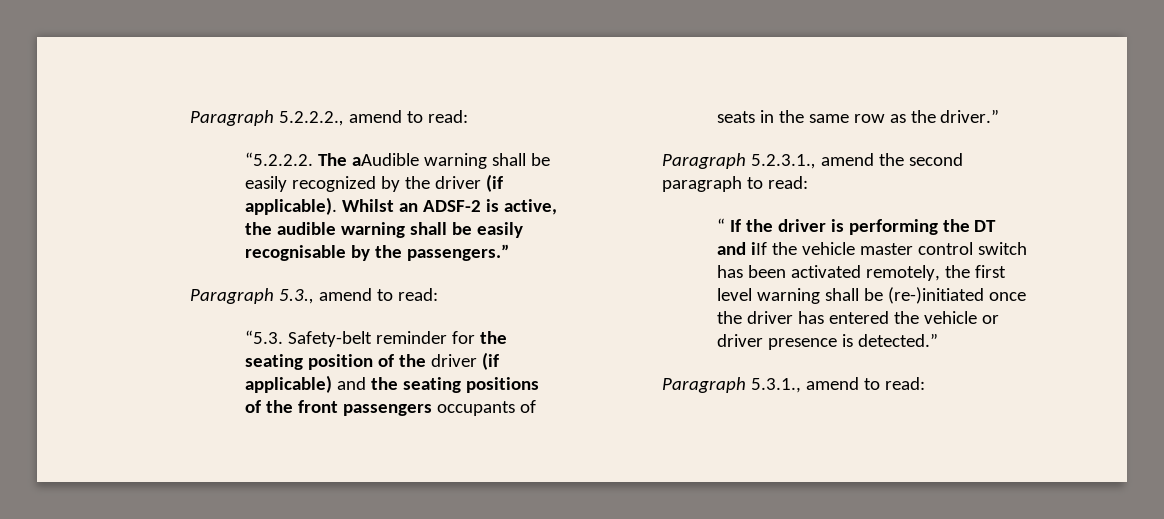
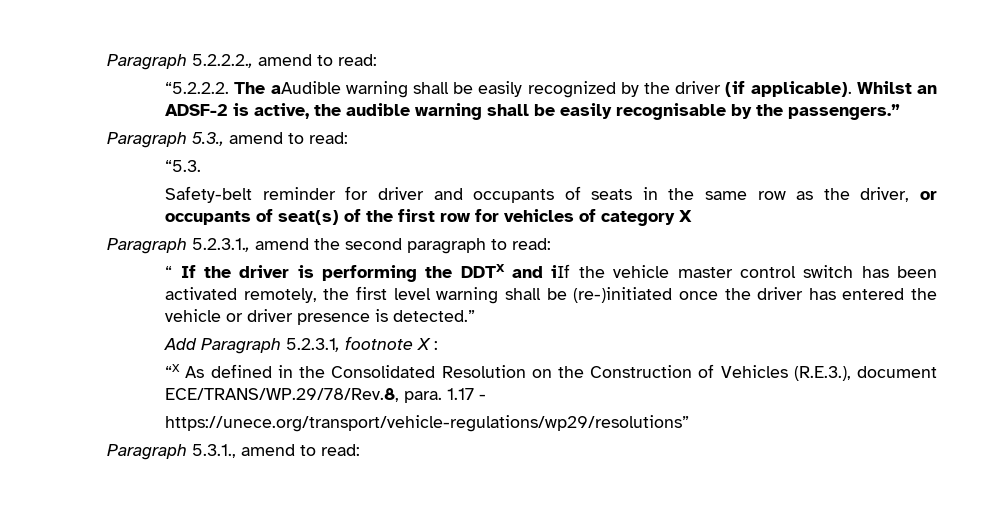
(283, 337) none -> (202, 166) //
[479,331,507,344] [244,352,499,370] [244,375,539,393] [244,400,432,416] the seating position of the driver (if applicable) and the seating positions of the front passengers -> [377,187,463,200] driver and
[940,109,1000,123] driver.” -> [860,187,938,202] [165,209,693,226] driver, or occupants of seat(s) of the first row for vehicles of category X
[974,220,997,232] DT -> [460,264,505,278] DDTX
(938, 340) none -> [164,336,439,354] [165,364,937,381] [165,388,487,403] [165,415,690,432] // Add Paragraph 5.2.3.1, footnote X : // “X As defined in the Consolidated Resolution on the Construction of Vehicles (R.E.3.), document ECE/TRANS/WP.29/78/Rev.8, para. 1.17 - // https://unece.org/transport/vehicle-regulations/wp29/resolutions”

